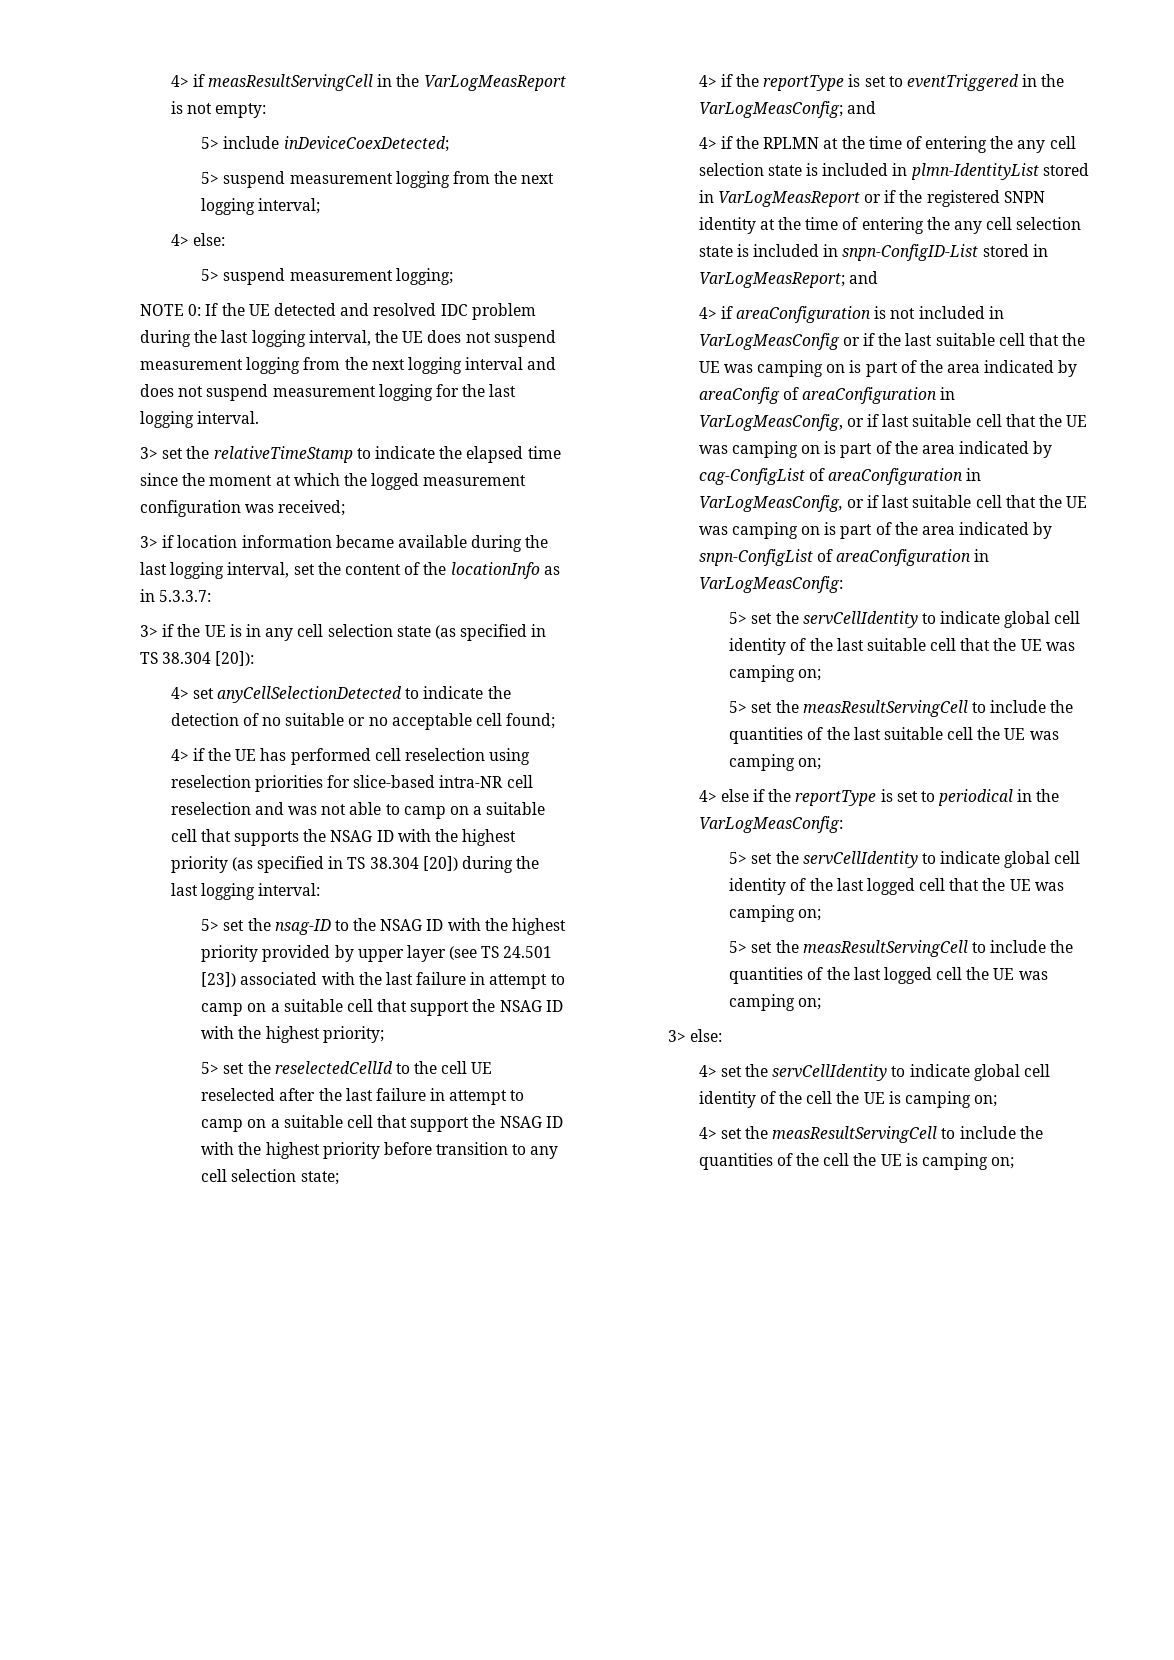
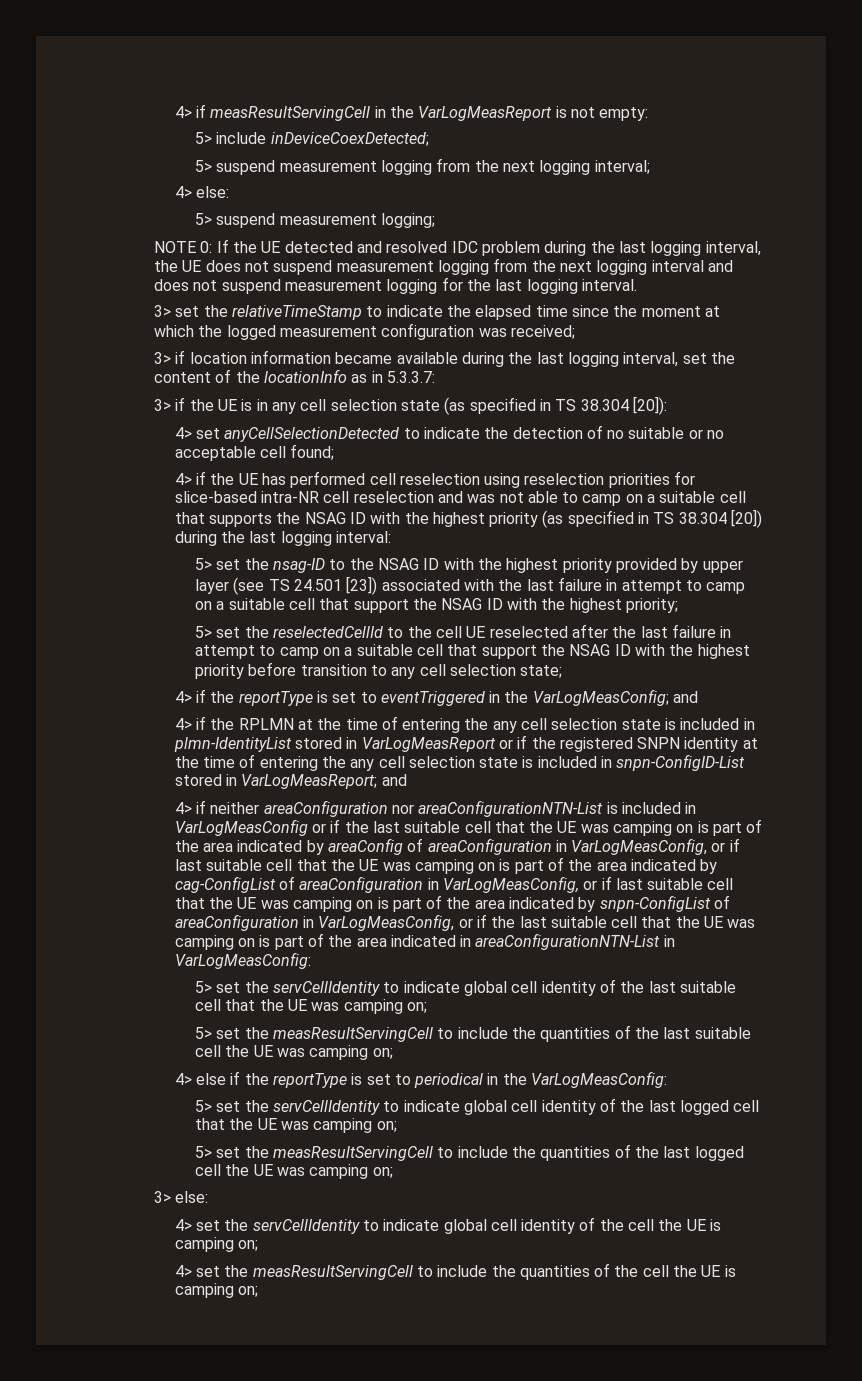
[736,306,916,323] areaConfiguration is not -> [210,800,618,817] neither areaConfiguration nor areaConfigurationNTN-List is
(990, 555) none -> [318,914,756,931] [174,933,675,950] VarLogMeasConfig, or if the last suitable cell that the UE was camping on is part of the area indicated in areaConfigurationNTN-List in

